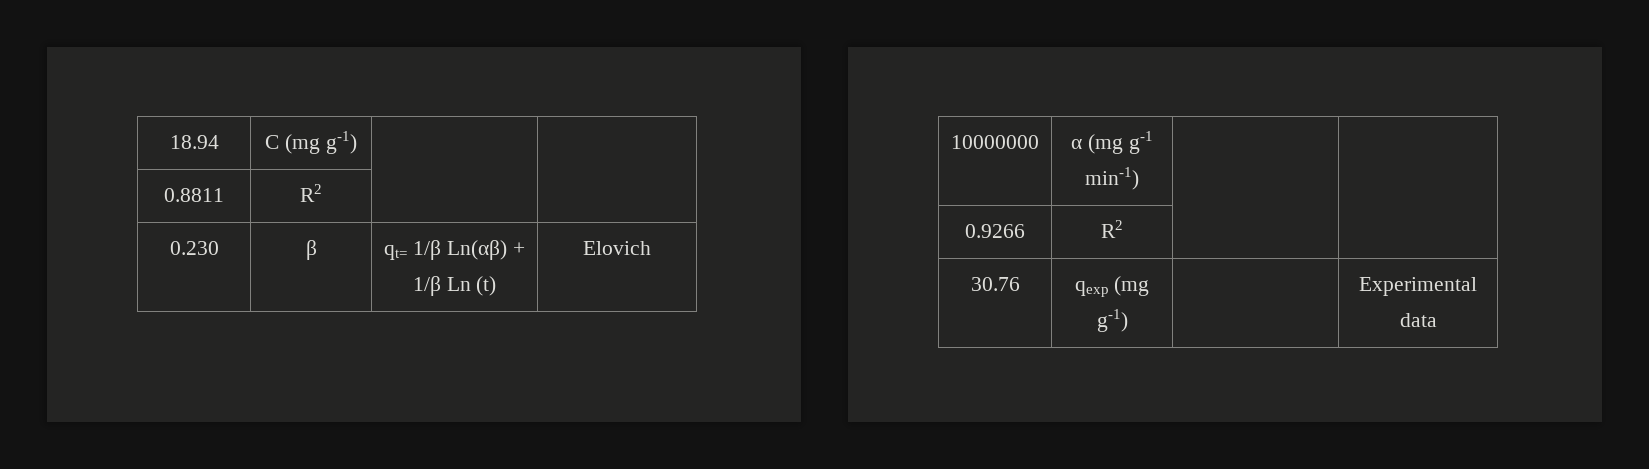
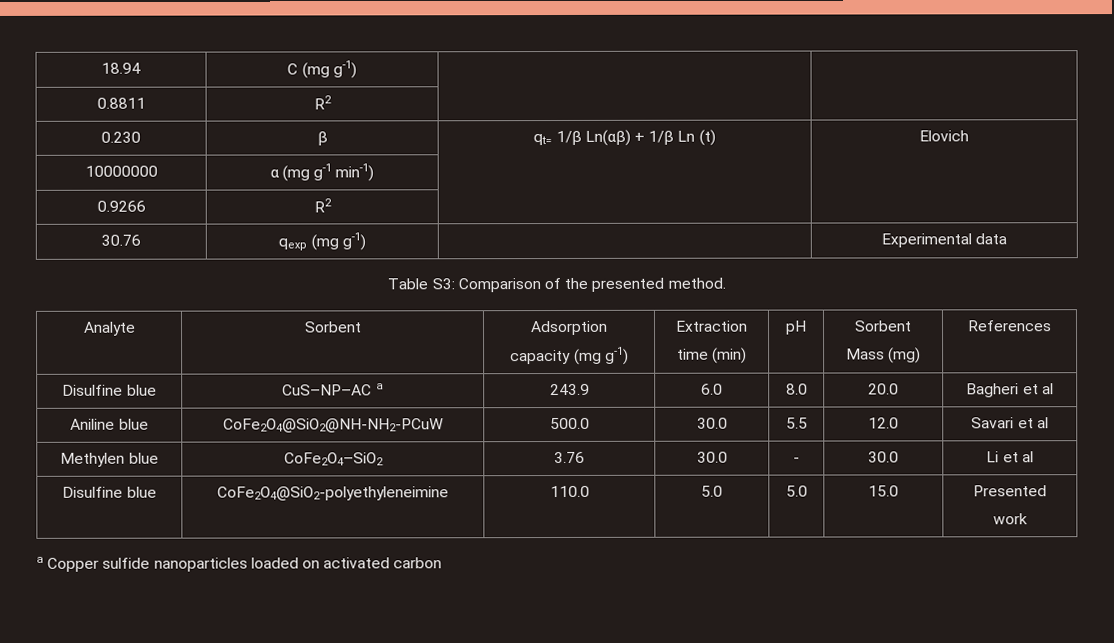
(1437, 320) none -> [387,277,726,293] [82,321,136,336] [303,321,362,333] [530,320,608,336] [510,346,629,365] [675,320,748,332] [676,347,748,364] [785,320,807,335] [854,320,912,332] [845,347,922,364] [967,320,1052,332] [62,384,157,396] [282,383,384,396] [549,383,590,396] [701,383,723,395] [785,383,808,395] [868,383,899,395] [966,383,1054,398] [70,418,149,430] [222,418,444,433] [549,417,590,430] [696,417,728,429] [785,417,808,429] [868,417,899,429] [971,417,1049,429] [60,452,159,467] [283,452,384,466] [554,451,585,464] [696,451,728,463] [793,457,800,463] [868,451,899,463] [986,451,1034,463] [62,486,157,498] [217,486,449,501] [549,485,590,498] [701,485,723,497] [785,485,808,497] [868,485,899,497] [973,485,1047,497] [992,513,1028,525] [36,556,443,572] // Table S3: Comparison of the presented method. // Analyte | Sorbent | Adsorption // capacity (mg g-1) | Extraction // time (min) | pH | Sorbent // Mass (mg) | References // Disulfine blue | CuS–NP–AC a | 243.9 | 6.0 | 8.0 | 20.0 | Bagheri et al // Aniline blue | CoFe2O4@SiO2@NH-NH2-PCuW | 500.0 | 30.0 | 5.5 | 12.0 | Savari et al // Methylen blue | CoFe2O4–SiO2 | 3.76 | 30.0 | - | 30.0 | Li et al // Disulfine blue | CoFe2O4@SiO2-polyethyleneimine | 110.0 | 5.0 | 5.0 | 15.0 | Presented // work // a Copper sulfide nanoparticles loaded on activated carbon

